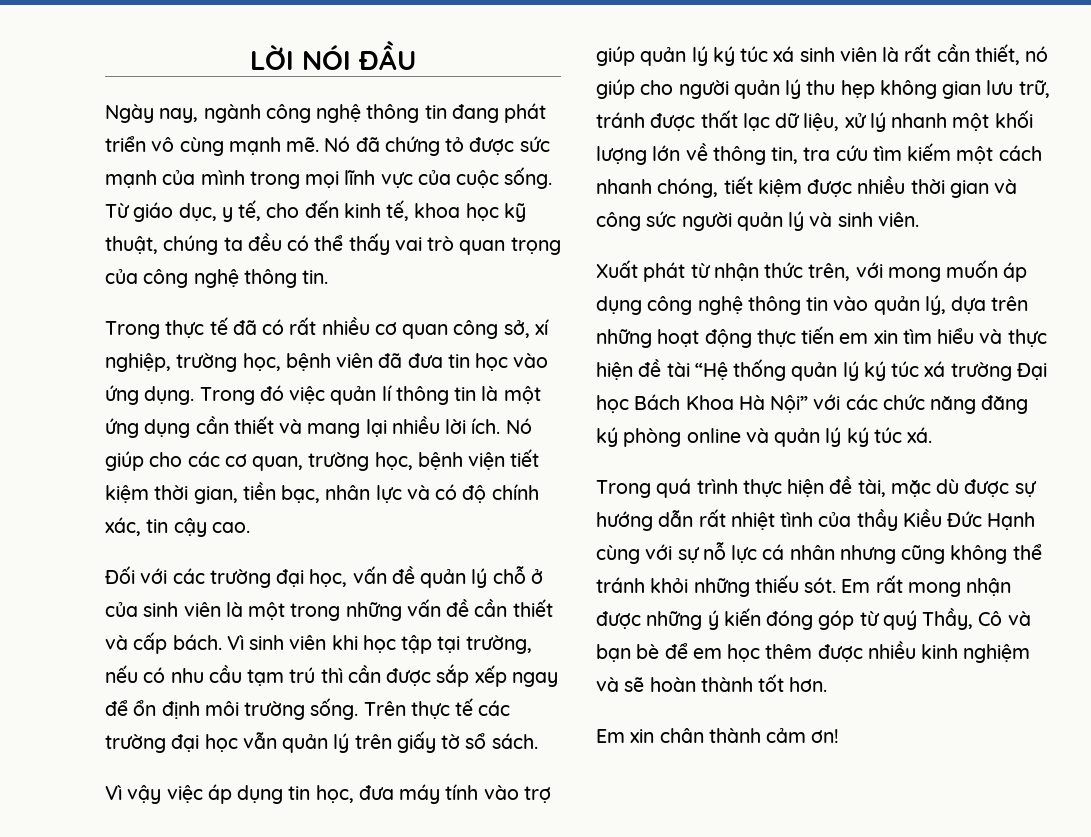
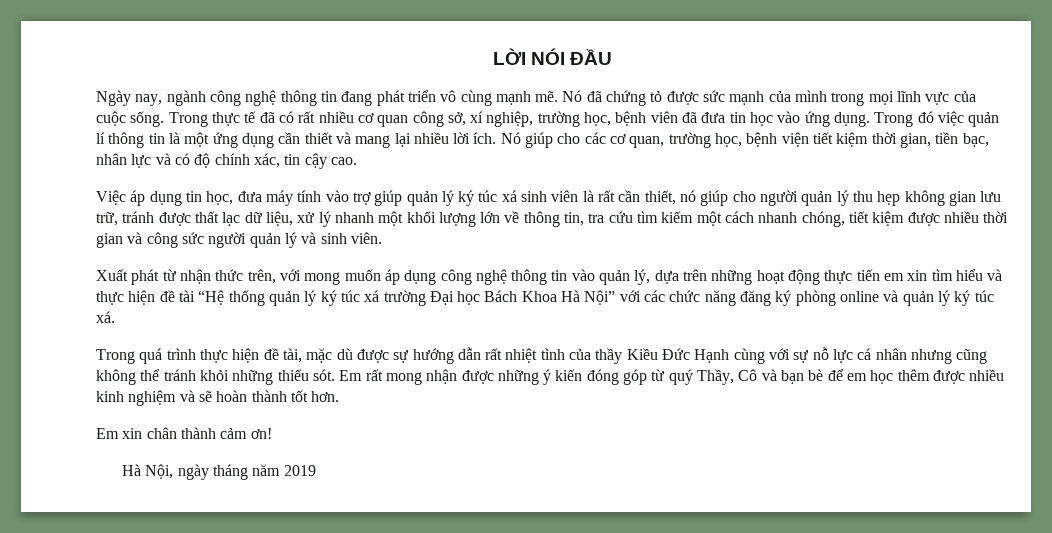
[105,200,526,222] [105,233,561,255] [105,269,329,288] Từ giáo dục, y tế, cho đến kinh tế, khoa học kỹ thuật, chúng ta đều có thể thấy vai trò quan trọng của công nghệ thông tin. // -> (165, 119) none
[105,566,543,588] [105,599,553,621] [105,632,532,654] [105,664,558,687] [105,698,511,720] [105,731,538,753] [105,785,203,804] Đối với các trường đại học, vấn đề quản lý chỗ ở của sinh viên là một trong những vấn đề cần thiết và cấp bách. Vì sinh viên khi học tập tại trường, nếu có nhu cầu tạm trú thì cần được sắp xếp ngay để ổn định môi trường sống. Trên thực tế các trường đại học vẫn quản lý trên giấy tờ sổ sách. // Vì vậy việc -> [96,190,126,205] Việc
(840, 736) none -> [121,464,316,480] // Hà Nội, ngày tháng năm 2019

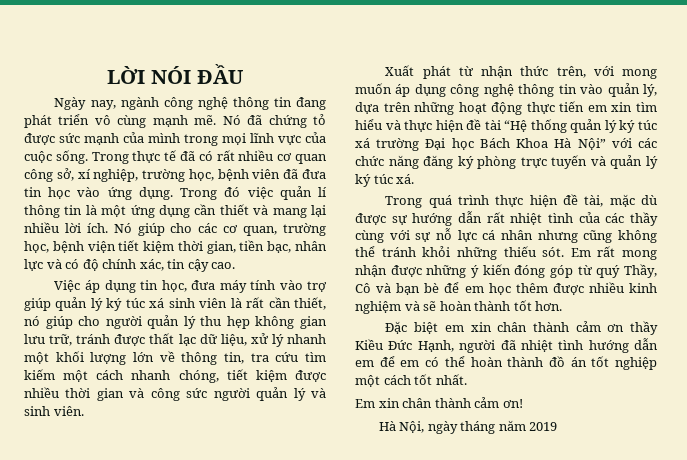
[840,291,880,302] online -> [520,155,588,169] trực tuyến
[595,348,730,364] thầy Kiều Đức Hạnh -> [605,212,658,226] các thầy
(340, 396) none -> [385,321,658,335] [355,338,658,353] [355,356,657,370] [355,374,467,387] // Đặc biệt em xin chân thành cảm ơn thầy Kiều Đức Hạnh, người đã nhiệt tình hướng dẫn em để em có thể hoàn thành đồ án tốt nghiệp một cách tốt nhất.

